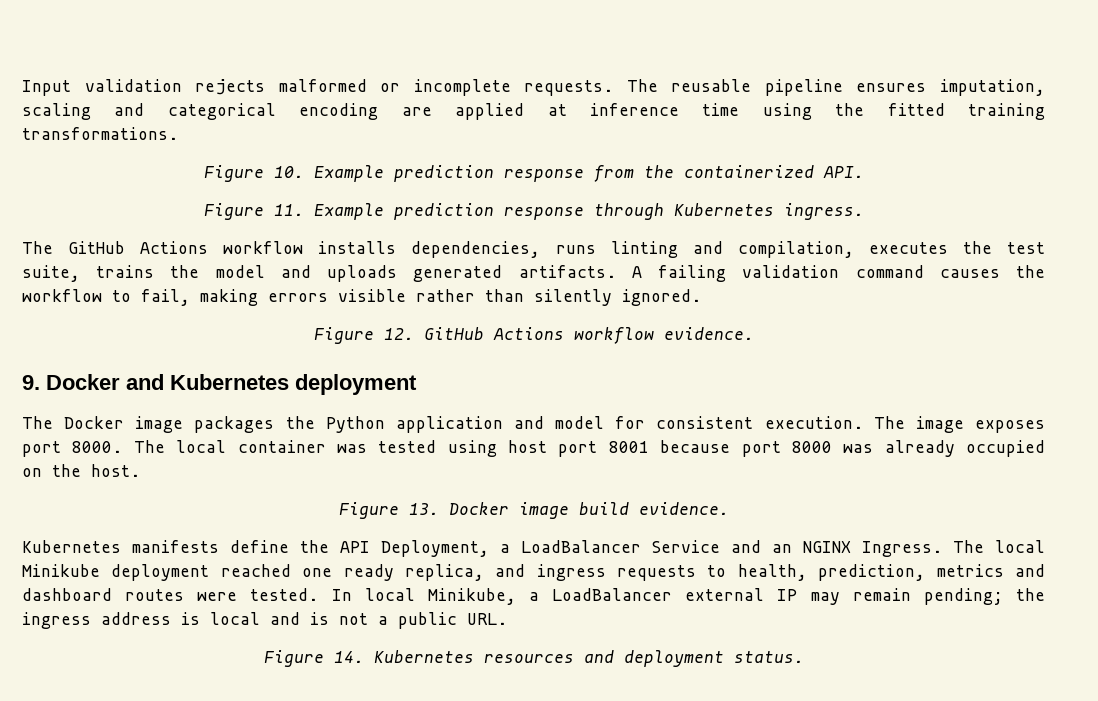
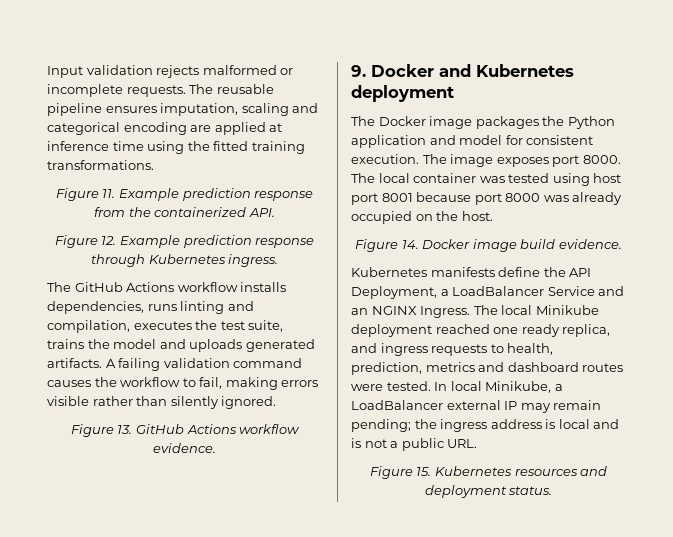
[273,166,304,178] 10. -> [102,189,116,198] 11.
[273,204,304,216] 11. -> [101,236,117,245] 12.
[383,328,414,340] 12. -> [117,425,133,434] 13.
[408,503,439,515] 13. -> [401,240,419,249] 14.
[333,651,364,663] 14. -> [416,467,432,476] 15.

